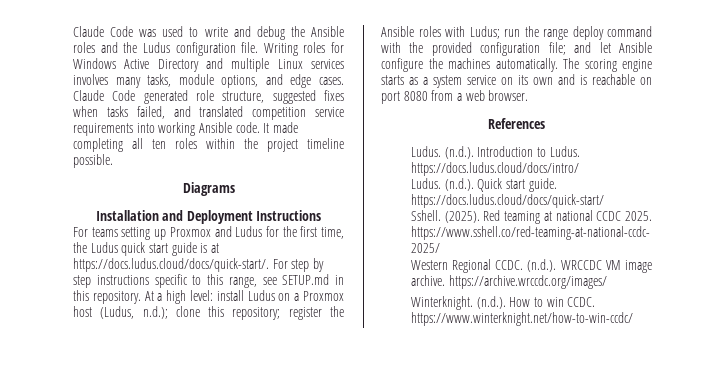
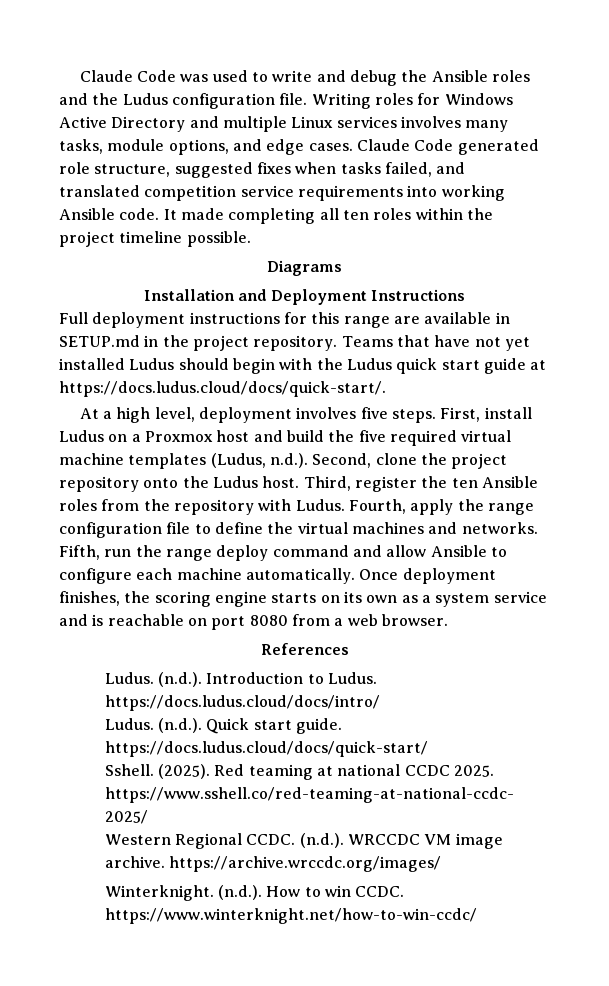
[73,226,344,240] For teams setting up Proxmox and Ludus for the first time, -> [59,312,510,328] [59,335,530,351] [59,358,313,374] Full deployment instructions for this range are available in SETUP.md in the project repository. Teams that have not yet installed Ludus should begin with
[200,243,208,253] is -> (526, 366) none
[272,258,324,272] [73,274,344,288] [73,290,213,304] For step by step instructions specific to this range, see SETUP.md in this repository. At a high level: -> [79,407,481,423] // At a high level, deployment involves five steps. First,
[100,306,281,320] (Ludus, n.d.); clone this repository; -> [253,430,512,446] [59,453,508,469] [59,476,351,492] and build the five required virtual machine templates (Ludus, n.d.). Second, clone the project repository onto the Ludus host. Third,
[381,26,500,39] Ansible roles with Ludus; -> [451,476,538,488] [59,499,534,515] [59,522,538,538] [59,545,100,560] ten Ansible roles from the repository with Ludus. Fourth, apply the range configuration file to define the virtual machines and networks. Fifth,
[381,42,652,56] [381,58,652,72] [381,75,404,85] with the provided configuration file; and let Ansible configure the machines automatically. The scoring engine starts -> [352,545,507,557] [59,568,496,584] [59,591,398,607] and allow Ansible to configure each machine automatically. Once deployment finishes, the scoring engine starts on its own
[501,75,553,85] on its own -> (547, 597) none

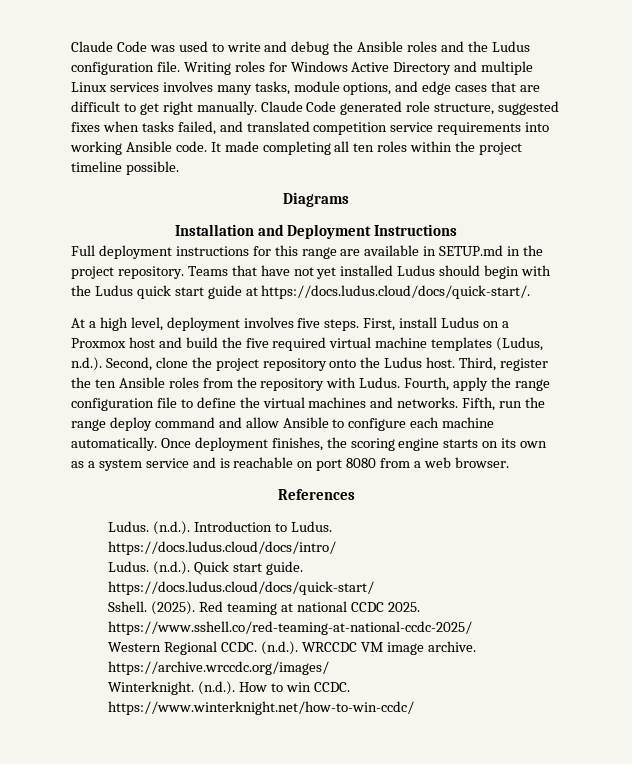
[308,143,353,151] cases. -> [455,81,541,92] [71,101,257,115] cases that are difficult to get right manually.

